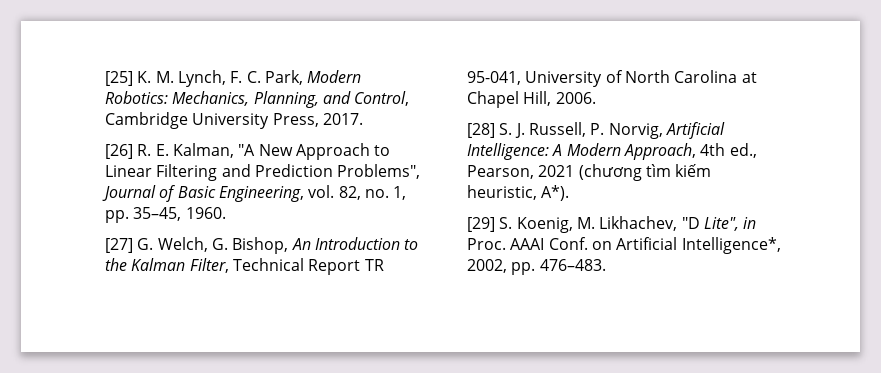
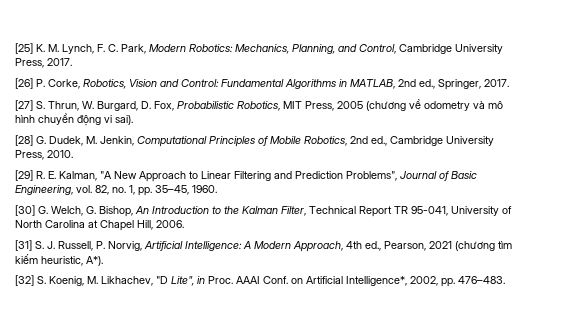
(133, 151) none -> [36,79,509,90] [15,99,503,111] [15,113,133,126] [15,135,494,147] [15,150,73,160] [15,170,33,181] P. Corke, Robotics, Vision and Control: Fundamental Algorithms in MATLAB, 2nd ed., Springer, 2017. // [27] S. Thrun, W. Burgard, D. Fox, Probabilistic Robotics, MIT Press, 2005 (chương về odometry và mô hình chuyển động vi sai). // [28] G. Dudek, M. Jenkin, Computational Principles of Mobile Robotics, 2nd ed., Cambridge University Press, 2010. // [29]
[105,238,133,253] [27] -> [15,205,35,216] [30]
[467,123,495,138] [28] -> [15,240,32,251] [31]
[467,217,495,232] [29] -> [15,275,34,286] [32]

